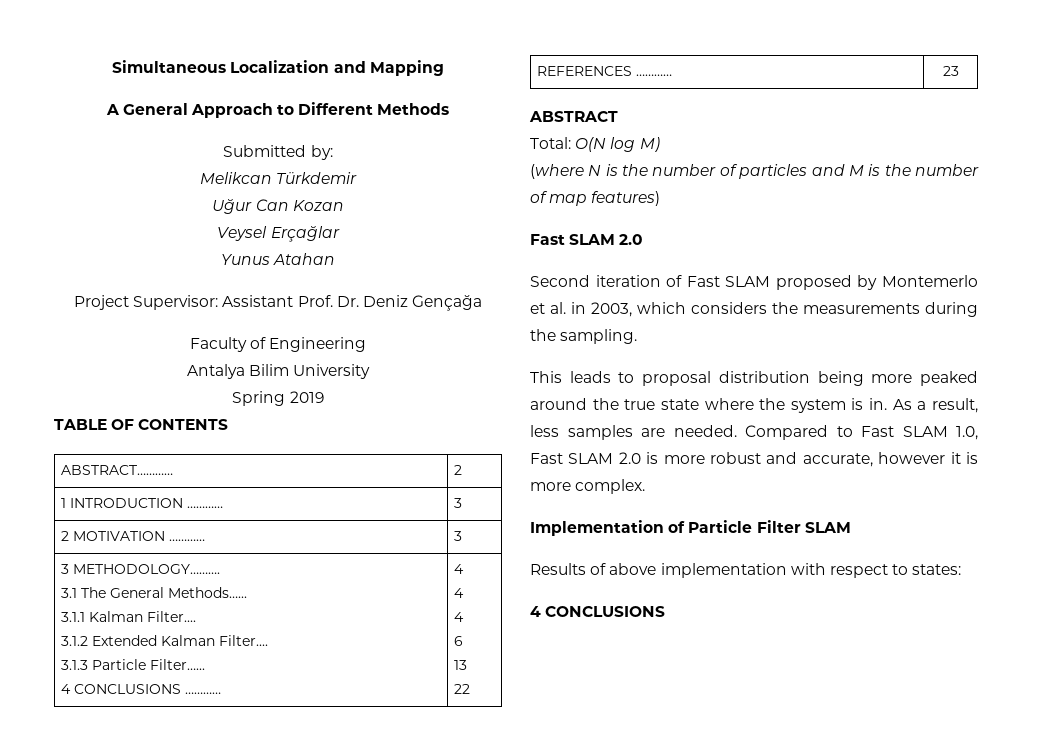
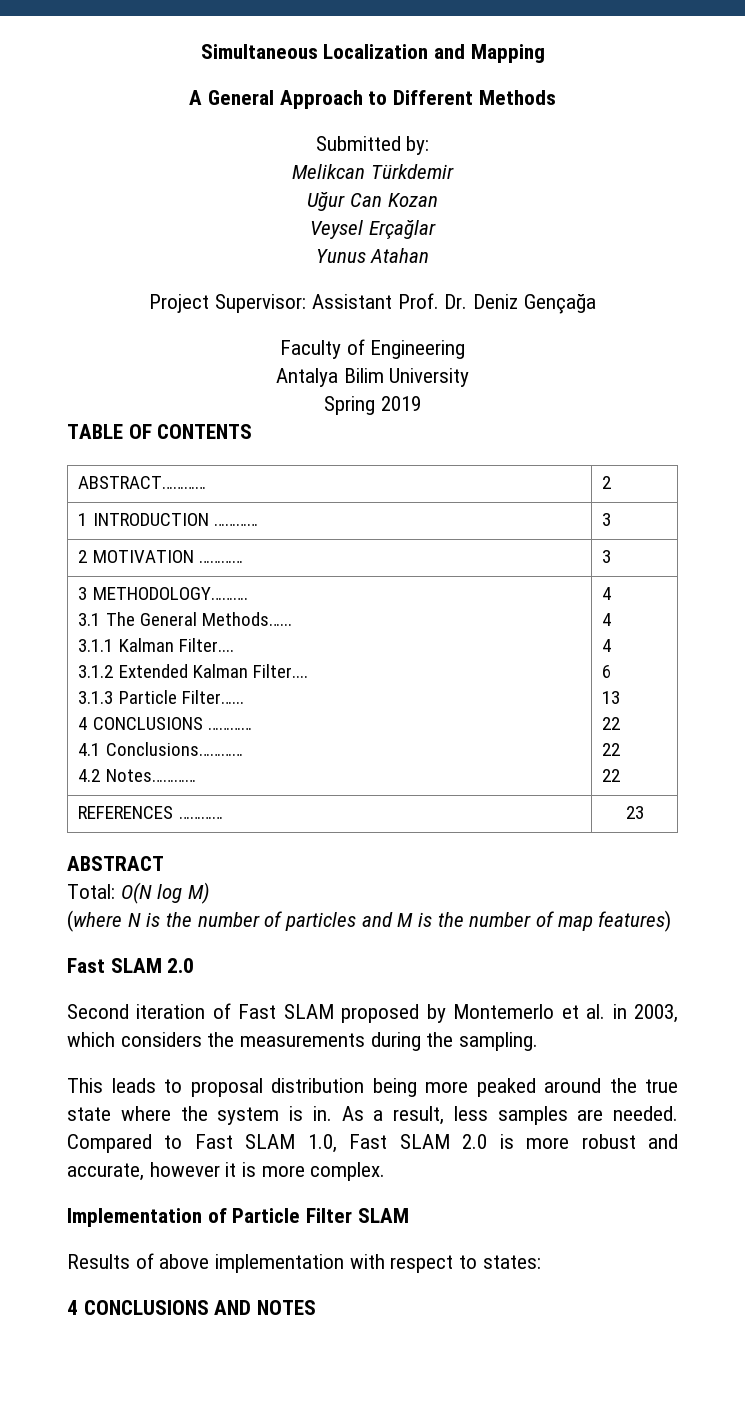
(221, 693) none -> [78,742,243,756] [78,769,196,782] // 4.1 Conclusions………… // 4.2 Notes…………
(470, 689) none -> [602,743,621,756] [602,769,621,782] // 22 // 22
(666, 611) none -> [214,1300,317,1315] AND NOTES

